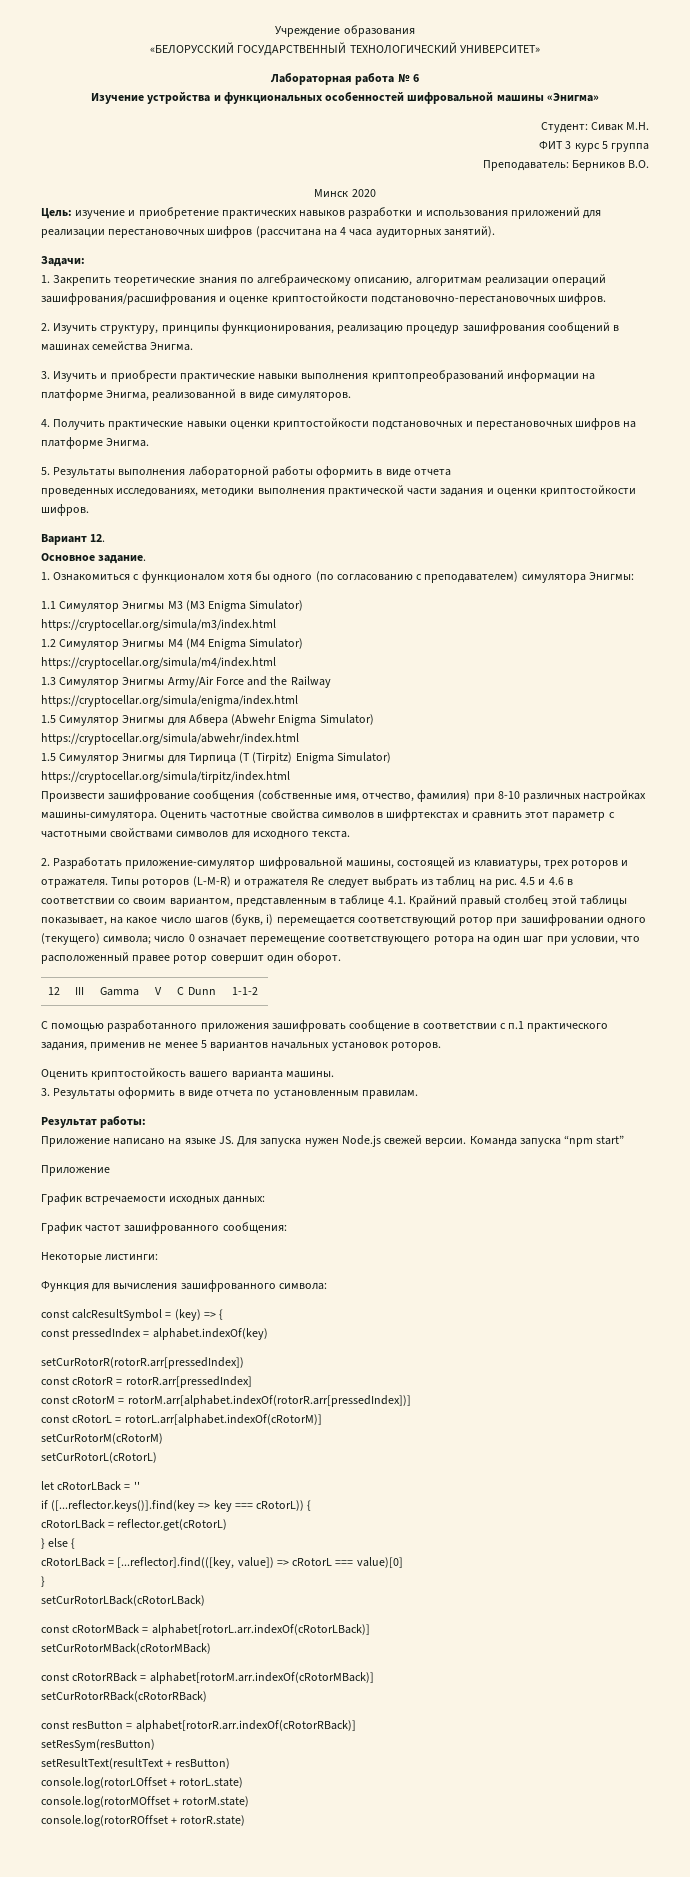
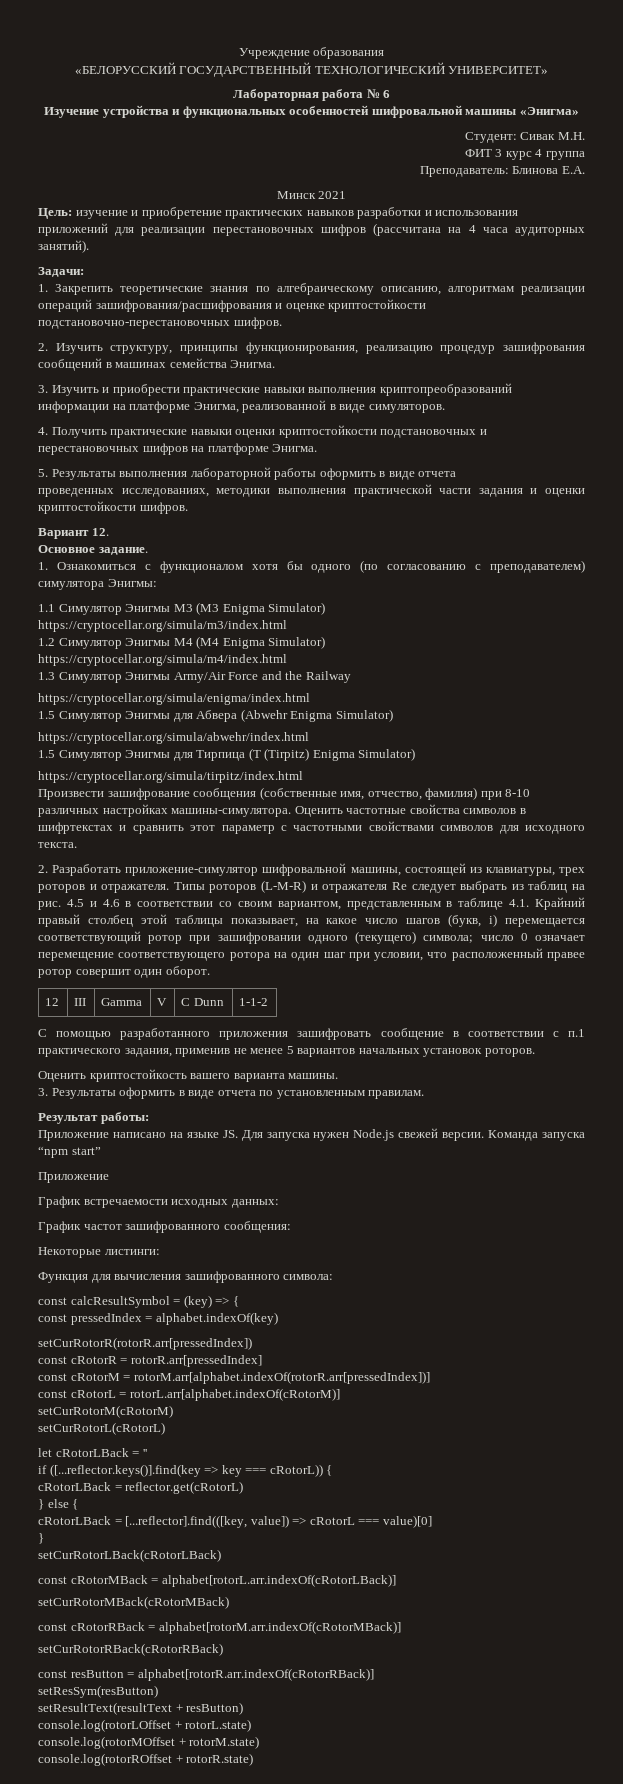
[601,141,608,149] 5 -> [535,149,543,157] 4
[571,160,649,171] Берников В.О. -> [512,166,585,174] Блинова Е.А.
[351,189,376,197] 2020 -> [318,191,347,199] 2021

